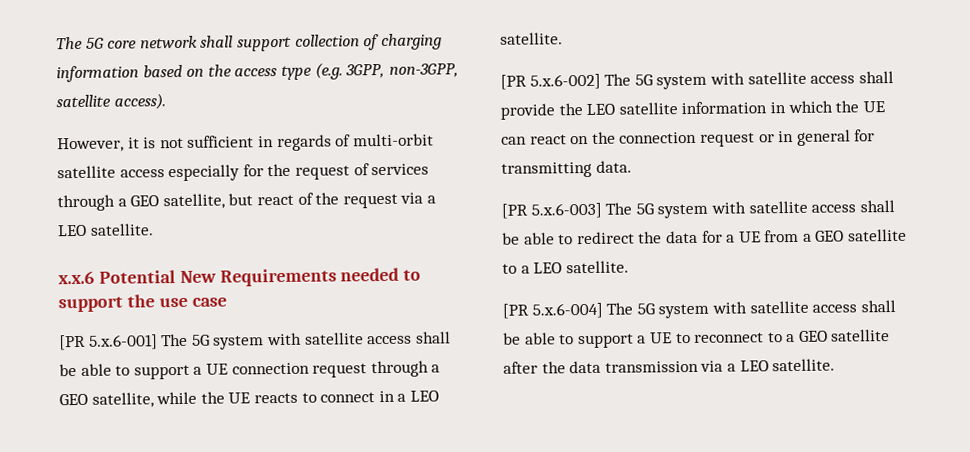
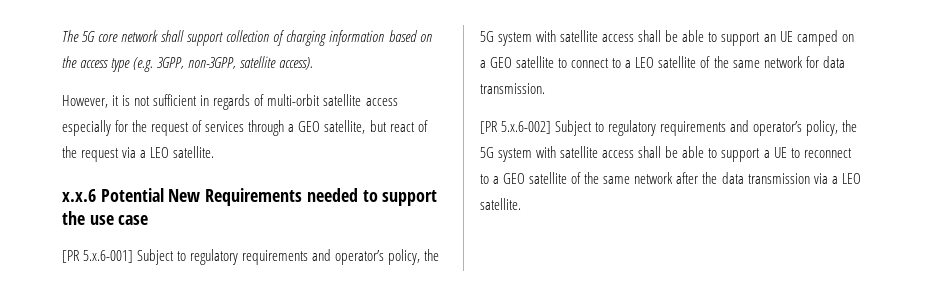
[161,333,189,347] The -> [137,249,440,265] Subject to regulatory requirements and operator’s policy, the
[193,360,441,378] [59,390,439,408] [500,32,563,45] [500,71,894,90] [500,100,885,120] [501,129,876,147] [501,160,632,178] [501,199,895,219] [502,228,908,245] [502,260,629,274] [502,302,634,319] a UE connection request through a GEO satellite, while the UE reacts to connect in a LEO satellite. // [PR 5.x.6-002] The 5G system with satellite access shall provide the LEO satellite information in which the UE can react on the connection request or in general for transmitting data. // [PR 5.x.6-003] The 5G system with satellite access shall be able to redirect the data for a UE from a GEO satellite to a LEO satellite. // [PR 5.x.6-004] The -> [763,30,854,46] [480,56,845,68] [480,83,545,94] [480,120,858,136] an UE camped on a GEO satellite to connect to a LEO satellite of the same network for data transmission. // [PR 5.x.6-002] Subject to regulatory requirements and operator’s policy, the
(891, 335) none -> [571,172,674,184] of the same network

